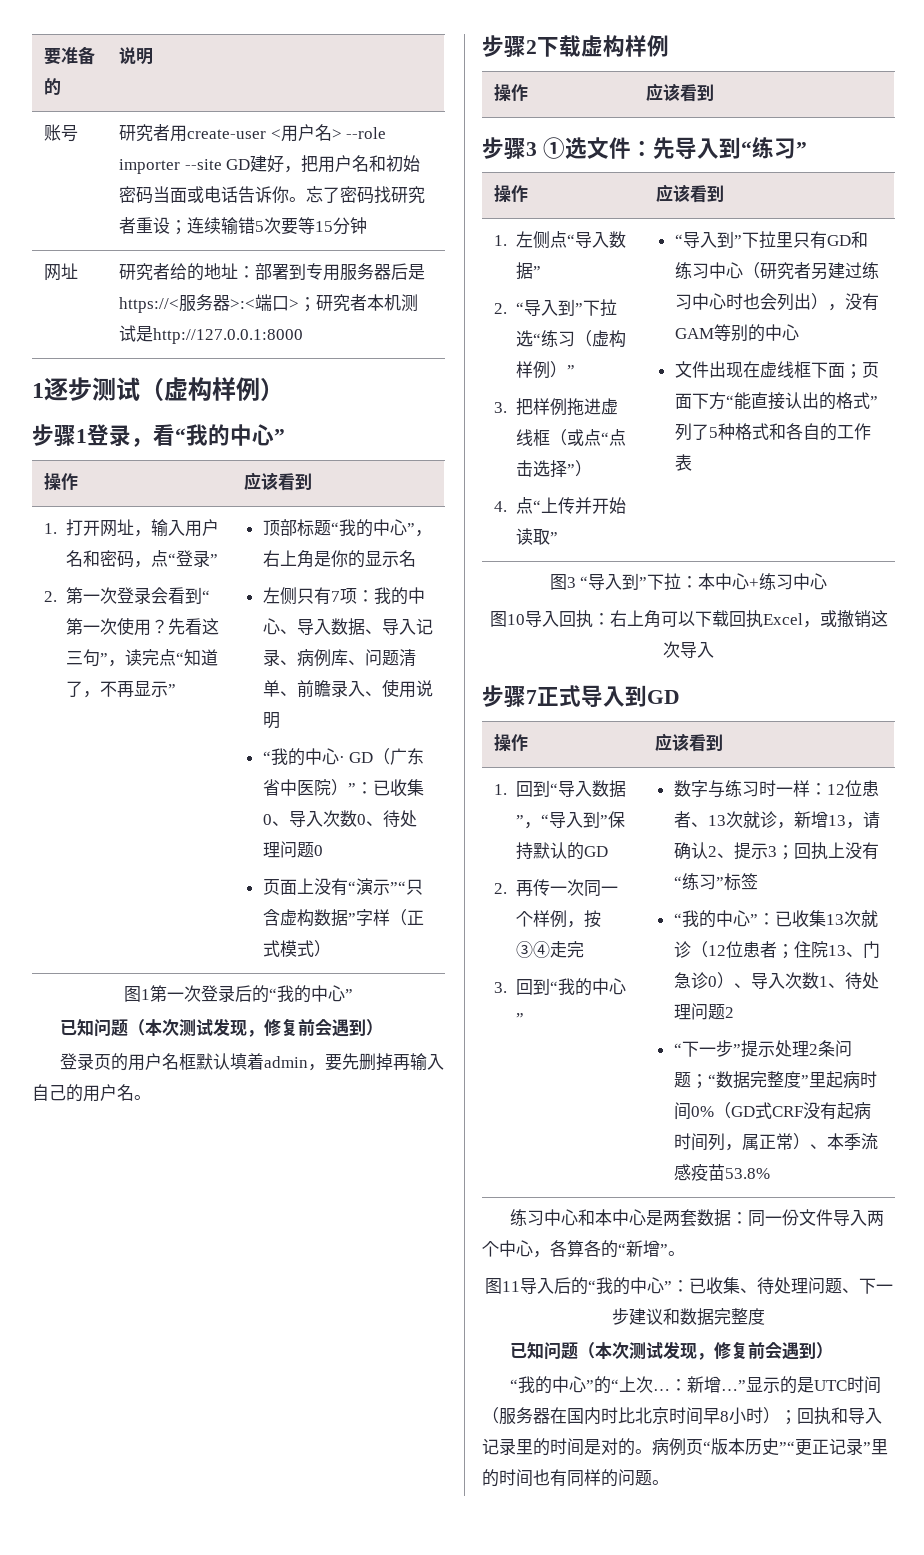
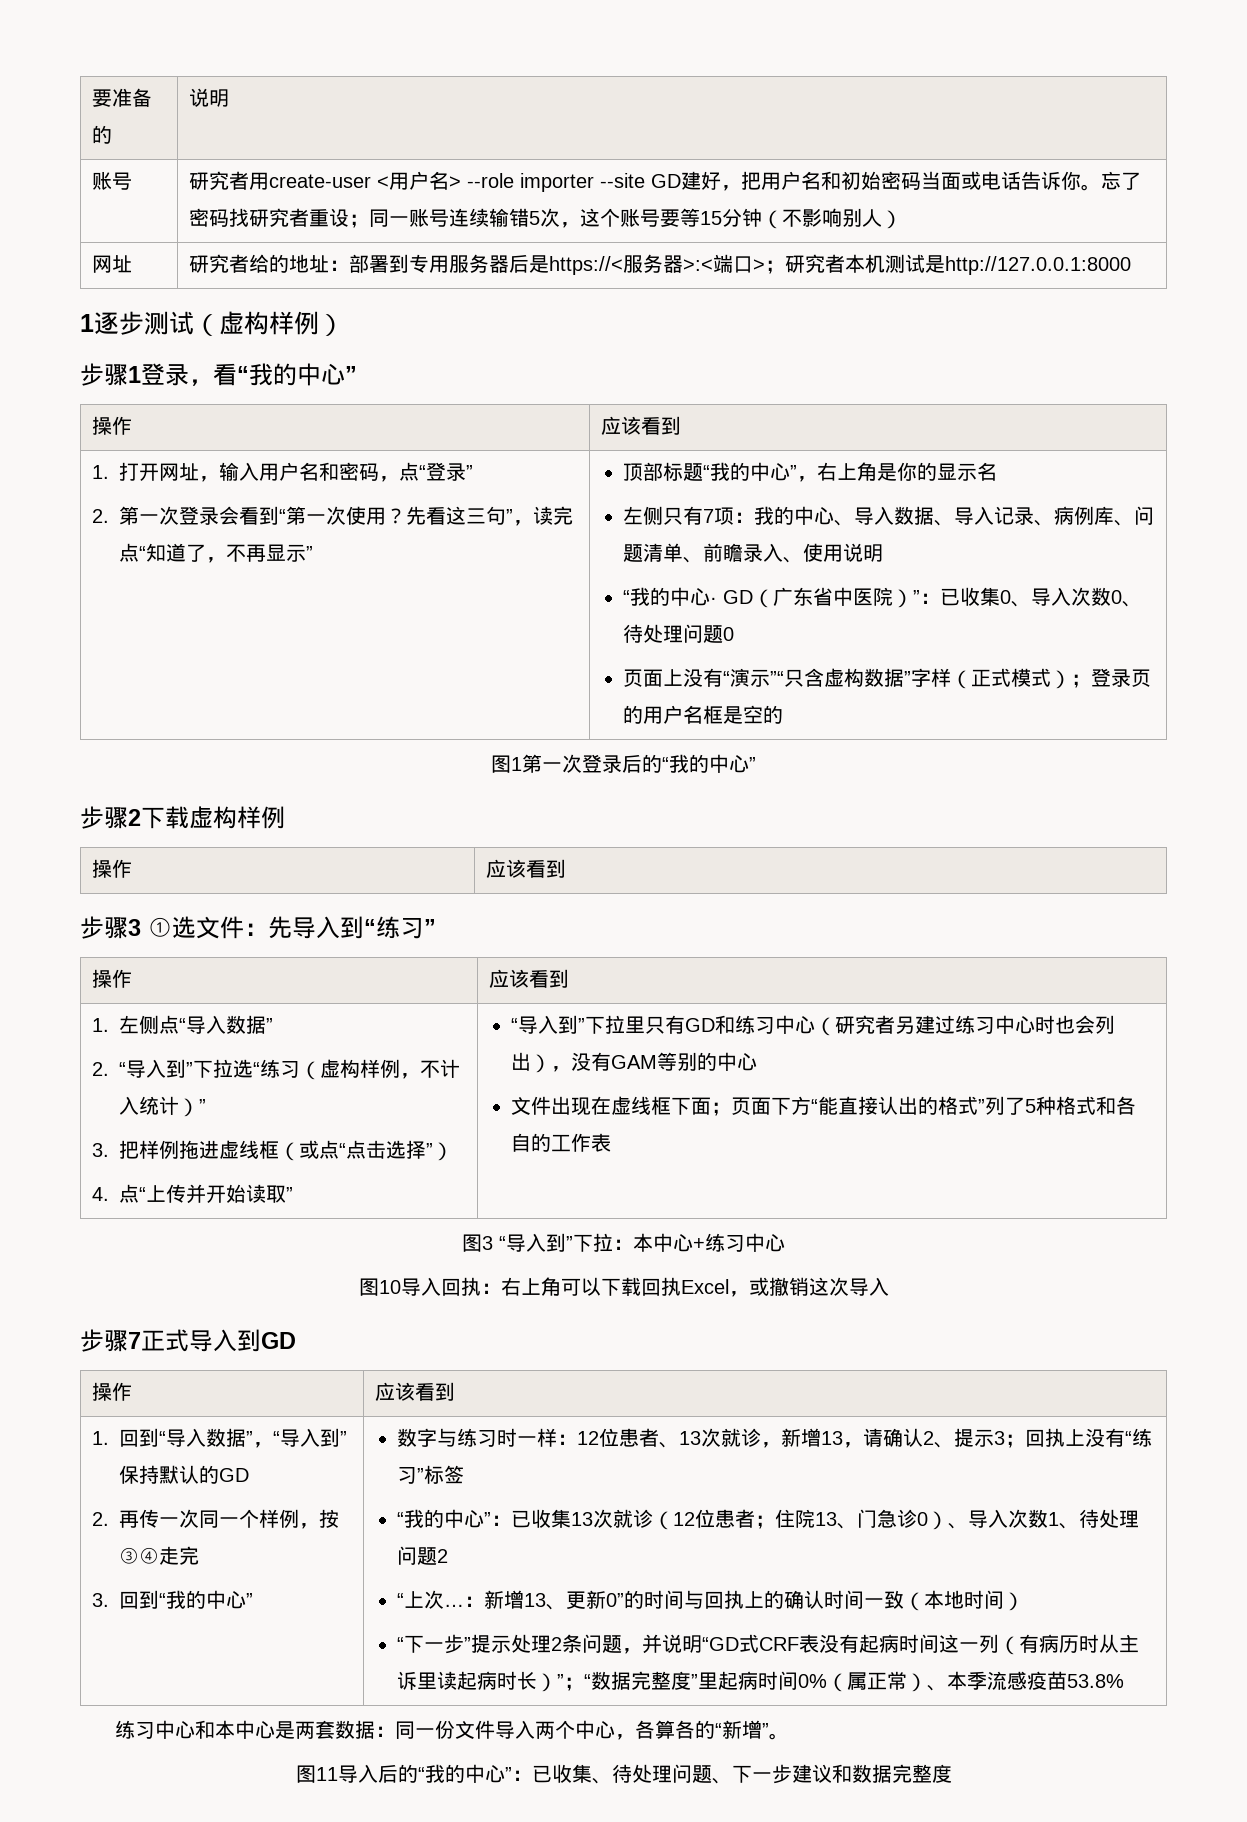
(188, 227) none -> [368,208,449,227] 同一账号
(282, 225) none -> [559,208,660,228] ，这个账号
(368, 225) none -> [761,208,902,229] （不影响别人）
(331, 948) none -> [1070,668,1151,688] [622,705,783,724] ；登录页的用户名框是空的
[59,1018,383,1037] [59,1053,444,1071] [32,1084,151,1102] // 已知问题（本次测试发现，修复前会遇到） // 登录页的用户名框默认填着admin，要先删掉再输入自己的用户名。 -> (756, 764) none
(550, 370) none -> [399,1059,460,1079] [118,1096,179,1115] ，不计入统计
(734, 1012) none -> [396,1590,1024,1611] // “上次…：新增13、更新0”的时间与回执上的确认时间一致（本地时间）
(691, 1080) none -> [621,1634,1139,1655] [396,1671,564,1692] ，并说明“GD式CRF表没有起病时间这一列（有病历时从主诉里读起病时长）”
[730,1102,871,1120] [673,1133,742,1151] GD式CRF没有起病时间列， -> (847, 1682) none
[509,1341,833,1360] [509,1376,881,1394] [482,1407,882,1425] [482,1438,888,1456] [482,1469,669,1487] // 已知问题（本次测试发现，修复前会遇到） // “我的中心”的“上次…：新增…”显示的是UTC时间（服务器在国内时比北京时间早8小时）；回执和导入记录里的时间是对的。病例页“版本历史”“更正记录”里的时间也有同样的问题。 -> (952, 1773) none

